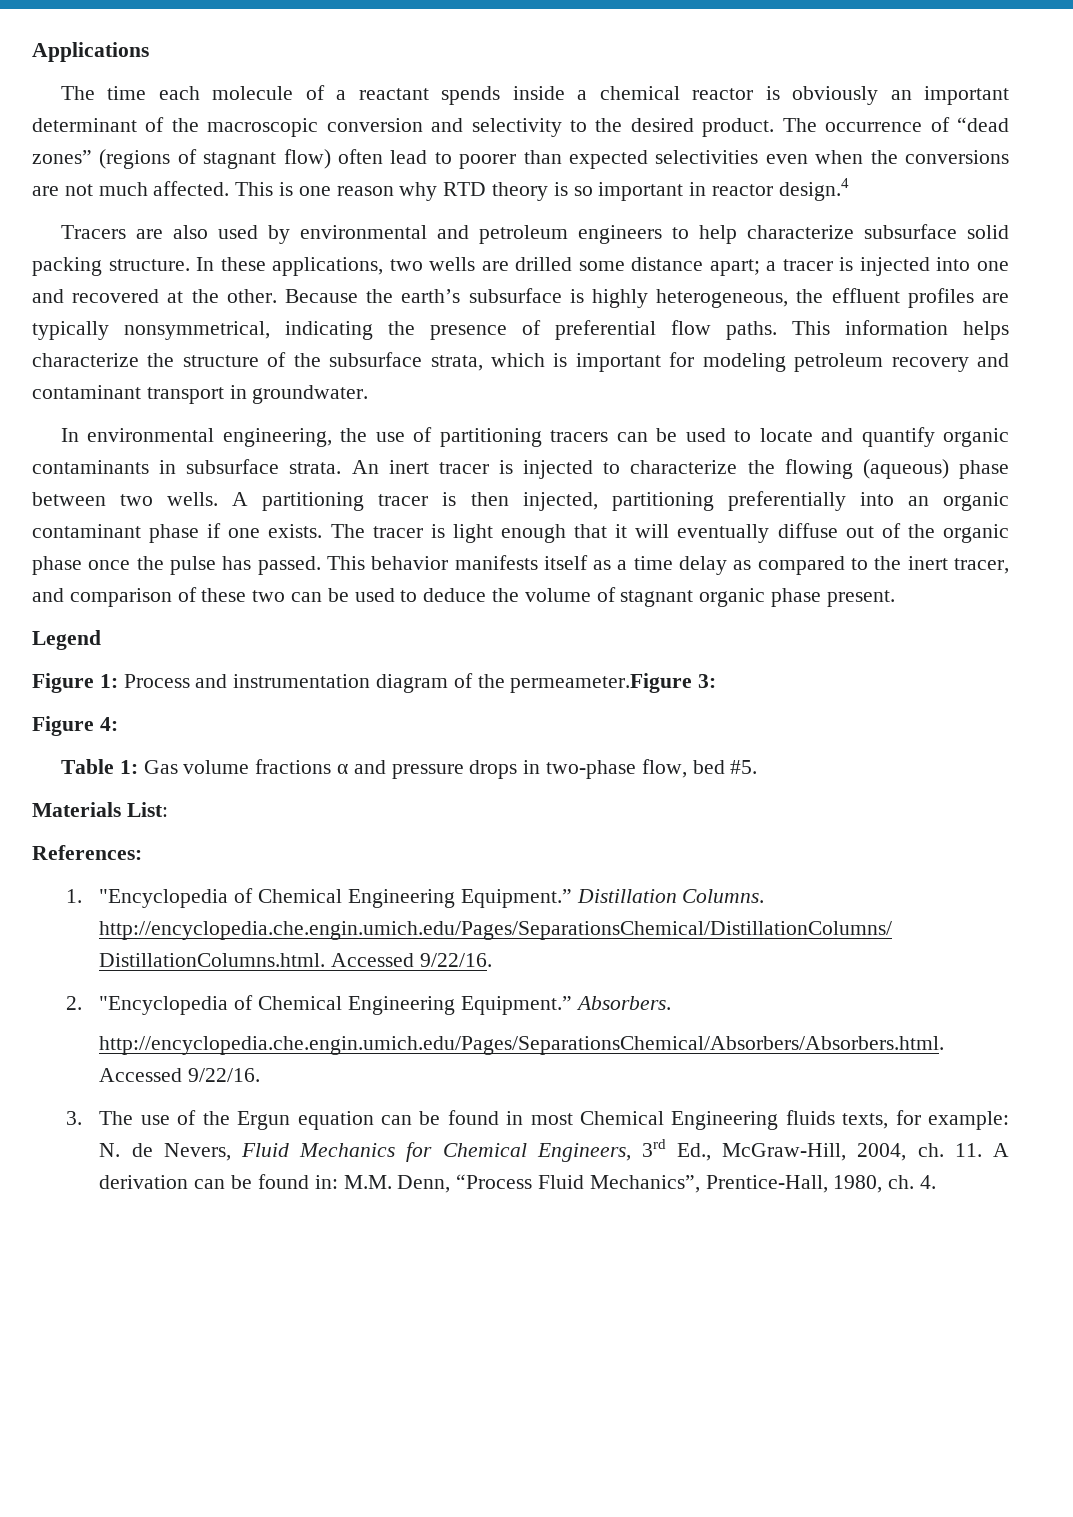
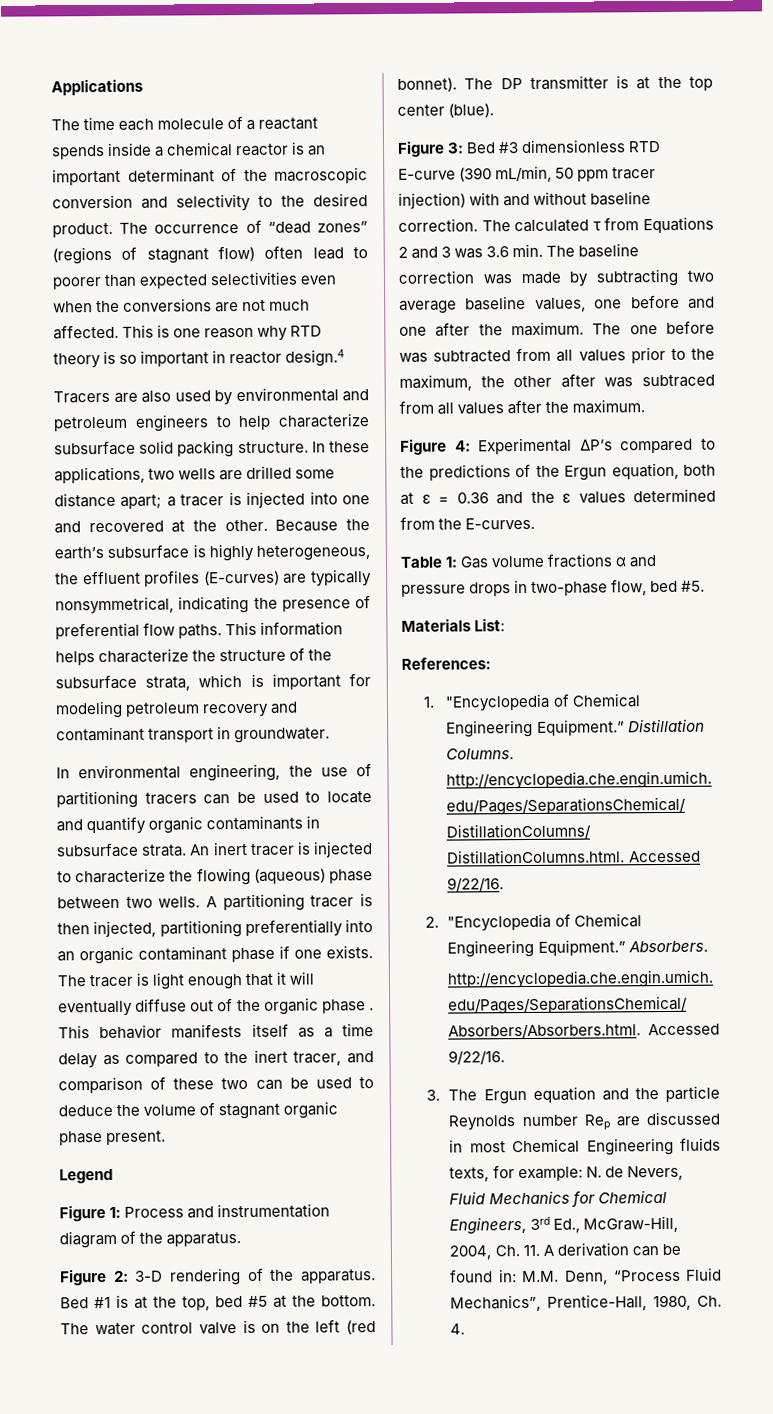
[792,86,879,105] obviously -> (306, 148) none
(974, 298) none -> [203,570,280,586] (E-curves)
[88,556,321,575] once the pulse has passed. -> [369,1008,374,1011] .
[510,673,717,693] [32,716,118,736] permeameter.Figure 3: // Figure 4: -> [166,1232,242,1247] [60,1267,376,1286] [60,1294,376,1311] [60,1319,376,1336] [397,75,713,92] [397,103,495,118] [397,139,662,157] [398,165,657,183] [398,191,652,209] [398,216,714,234] [398,243,640,259] [398,268,714,287] [399,294,715,314] [399,320,715,337] [399,346,715,364] [399,373,715,391] [399,399,646,415] [400,437,716,455] [400,462,716,481] [400,488,716,505] [400,516,536,530] apparatus. // Figure 2: 3-D rendering of the apparatus. Bed #1 is at the top, bed #5 at the bottom. The water control valve is on the left (red bonnet). The DP transmitter is at the top center (blue). // Figure 3: Bed #3 dimensionless RTD E-curve (390 mL/min, 50 ppm tracer injection) with and without baseline correction. The calculated τ from Equations 2 and 3 was 3.6 min. The baseline correction was made by subtracting two average baseline values, one before and one after the maximum. The one before was subtracted from all values prior to the maximum, the other after was subtraced from all values after the maximum. // Figure 4: Experimental ΔP’s compared to the predictions of the Ergun equation, both at ε = 0.36 and the ε values determined from the E-curves.
[140,1110,499,1130] use of the Ergun equation can be found -> [483,1085,720,1105] [448,1111,720,1131] Ergun equation and the particle Reynolds number Rep are discussed
[917,1143,944,1157] ch. -> [494,1245,520,1257] Ch.
[888,1175,915,1189] ch. -> [697,1295,722,1307] Ch.

